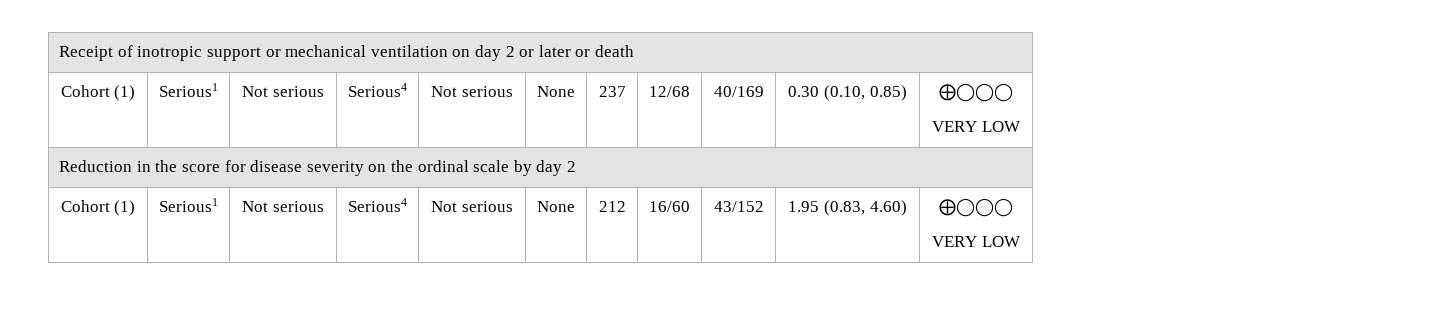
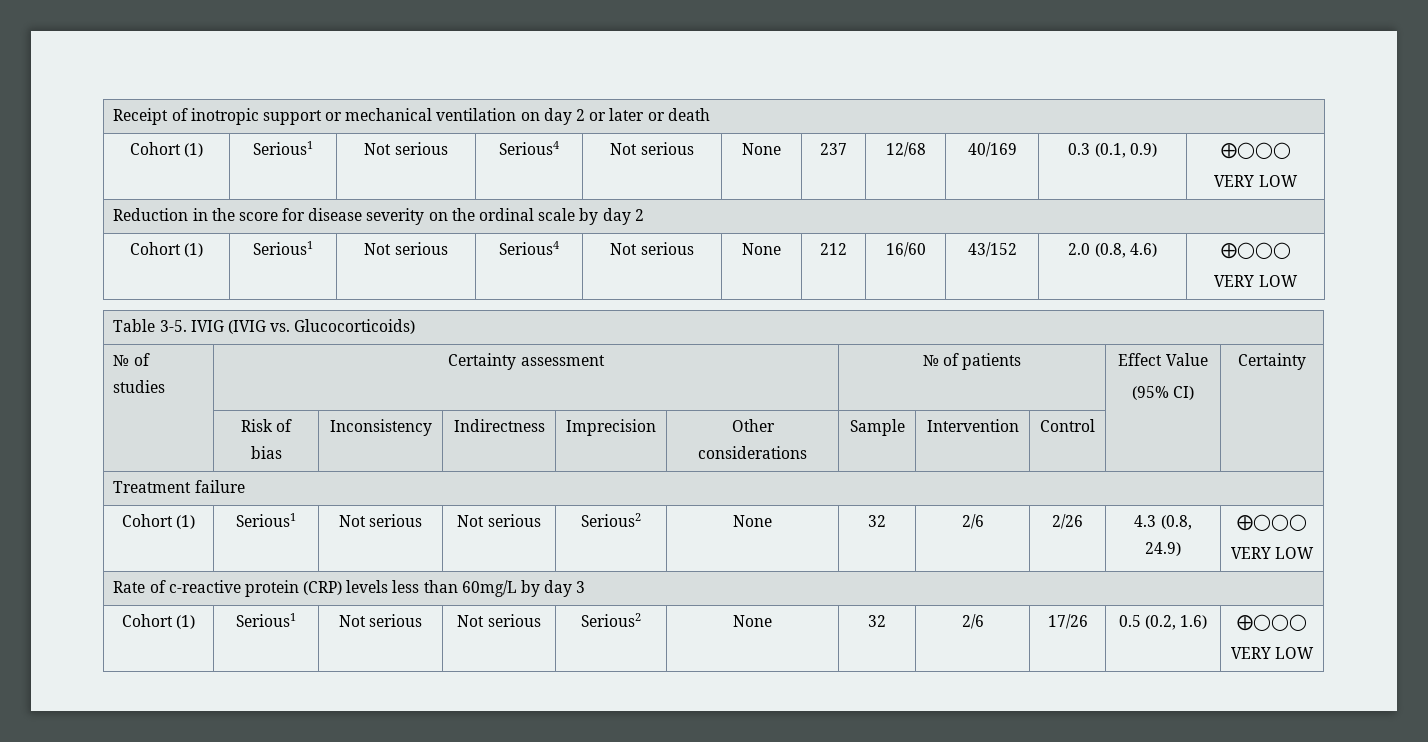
[788,85,907,101] 0.30 (0.10, 0.85) -> [1068,143,1157,158] 0.3 (0.1, 0.9)
[788,200,907,216] [939,198,1013,217] [932,236,1021,247] 1.95 (0.83, 4.60) | ⨁◯◯◯ // VERY LOW -> [1068,243,1157,258] [1220,242,1291,259] [1214,275,1298,287] [113,319,416,334] [113,353,150,366] [113,380,166,393] [448,353,605,370] [922,353,1022,370] [1118,353,1208,366] [1131,386,1195,400] [1238,353,1306,370] [240,419,293,432] [250,446,282,459] [329,419,432,436] [453,419,545,432] [566,419,656,436] [731,419,775,432] [698,446,807,459] [849,419,905,436] [926,419,1019,432] [1040,419,1095,432] [113,480,245,493] [121,514,196,529] [236,513,296,527] [338,514,423,527] [457,514,541,527] [581,513,642,527] [733,515,772,527] [868,515,886,527] [961,514,984,529] [1052,514,1083,529] [1134,515,1192,530] [1145,542,1181,556] [1237,514,1307,531] [1230,547,1315,559] [113,580,586,597] [121,614,196,629] [236,613,296,627] [338,614,423,627] [457,614,541,627] [581,613,642,627] [733,615,772,627] [868,615,886,627] [961,614,984,629] [1047,614,1088,629] [1118,615,1208,630] [1237,614,1307,631] [1230,647,1315,659] 2.0 (0.8, 4.6) | ⨁◯◯◯ // VERY LOW // Table 3-5. IVIG (IVIG vs. Glucocorticoids) // № of studies | Certainty assessment | № of patients | Effect Value // (95% CI) | Certainty // | Risk of bias | Inconsistency | Indirectness | Imprecision | Other considerations | Sample | Intervention | Control | | // Treatment failure // Cohort (1) | Serious1 | Not serious | Not serious | Serious2 | None | 32 | 2/6 | 2/26 | 4.3 (0.8, 24.9) | ⨁◯◯◯ // VERY LOW // Rate of c-reactive protein (CRP) levels less than 60mg/L by day 3 // Cohort (1) | Serious1 | Not serious | Not serious | Serious2 | None | 32 | 2/6 | 17/26 | 0.5 (0.2, 1.6) | ⨁◯◯◯ // VERY LOW

